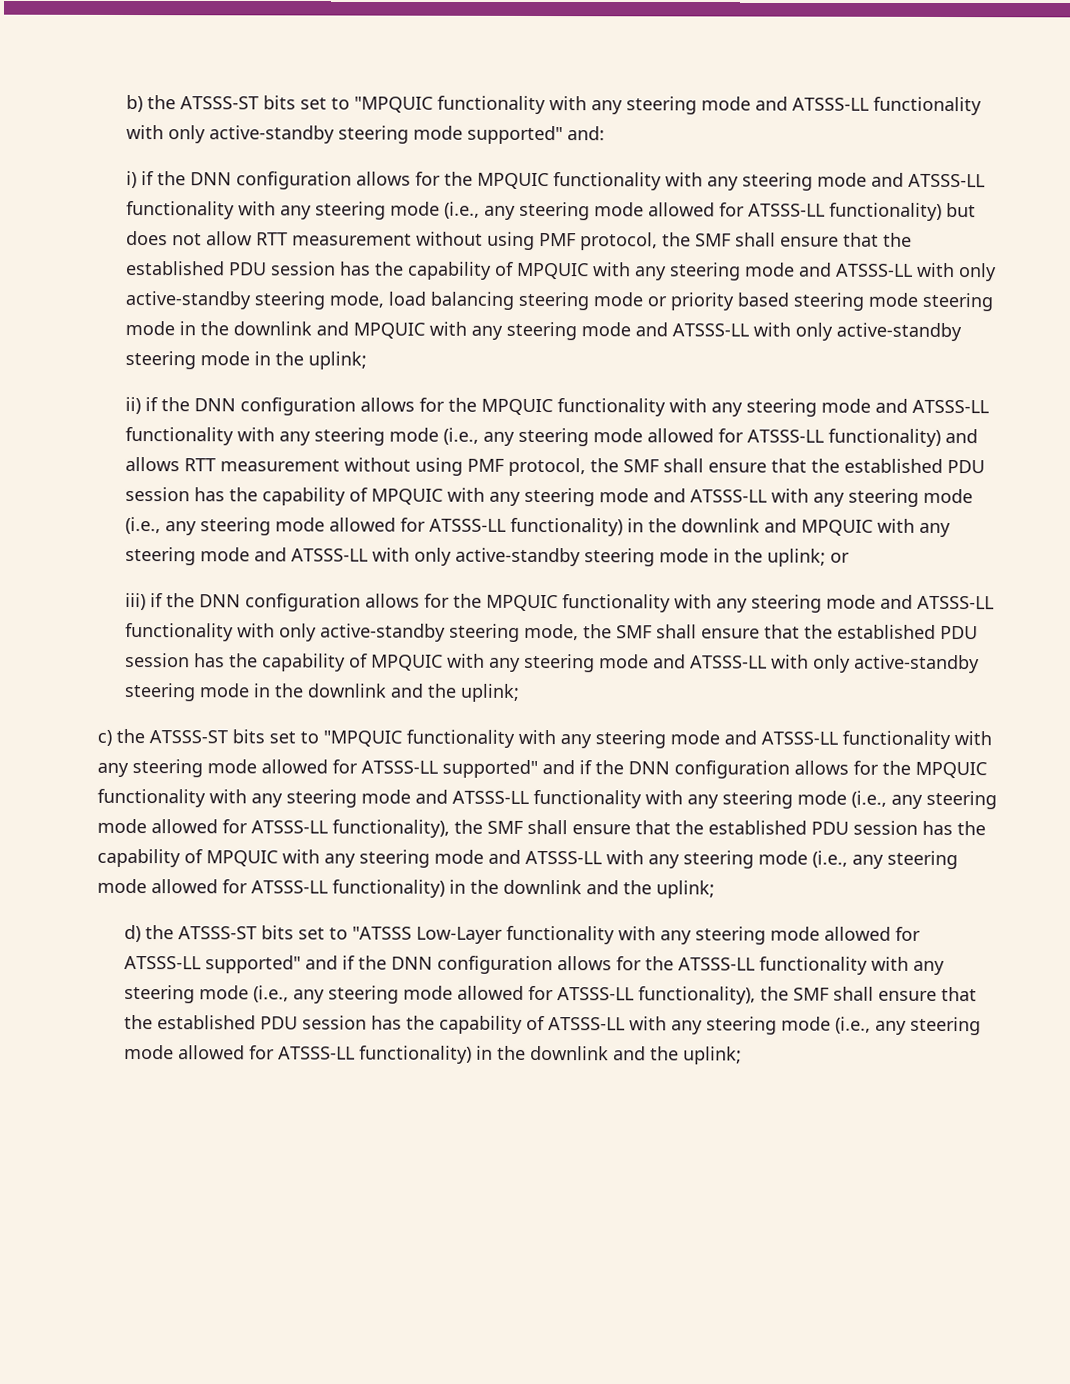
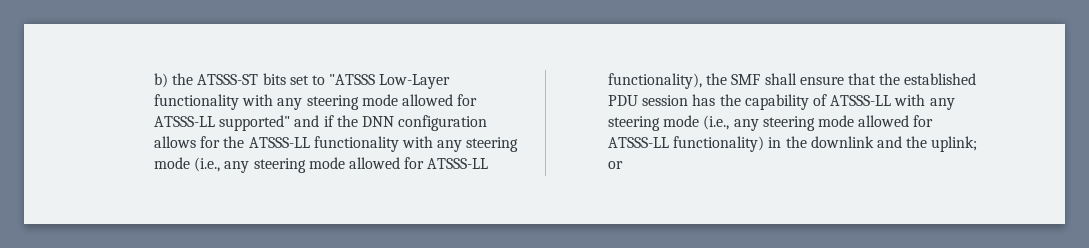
[353,95,982,116] [125,124,605,145] [125,170,985,191] [125,200,976,221] [125,230,912,251] [125,260,997,282] [124,290,993,312] [124,320,962,342] [124,350,367,370] [124,396,989,417] [124,426,978,447] [124,456,985,477] [124,486,973,507] [124,516,951,538] [124,546,850,567] [124,592,994,613] [124,622,978,642] [124,652,980,674] [123,682,520,702] [96,728,992,750] [96,759,987,779] [96,788,997,810] [96,818,986,838] [96,848,958,870] [96,878,715,899] [123,924,348,943] "MPQUIC functionality with any steering mode and ATSSS-LL functionality with only active-standby steering mode supported" and: // i) if the DNN configuration allows for the MPQUIC functionality with any steering mode and ATSSS-LL functionality with any steering mode (i.e., any steering mode allowed for ATSSS-LL functionality) but does not allow RTT measurement without using PMF protocol, the SMF shall ensure that the established PDU session has the capability of MPQUIC with any steering mode and ATSSS-LL with only active-standby steering mode, load balancing steering mode or priority based steering mode steering mode in the downlink and MPQUIC with any steering mode and ATSSS-LL with only active-standby steering mode in the uplink; // ii) if the DNN configuration allows for the MPQUIC functionality with any steering mode and ATSSS-LL functionality with any steering mode (i.e., any steering mode allowed for ATSSS-LL functionality) and allows RTT measurement without using PMF protocol, the SMF shall ensure that the established PDU session has the capability of MPQUIC with any steering mode and ATSSS-LL with any steering mode (i.e., any steering mode allowed for ATSSS-LL functionality) in the downlink and MPQUIC with any steering mode and ATSSS-LL with only active-standby steering mode in the uplink; or // iii) if the DNN configuration allows for the MPQUIC functionality with any steering mode and ATSSS-LL functionality with only active-standby steering mode, the SMF shall ensure that the established PDU session has the capability of MPQUIC with any steering mode and ATSSS-LL with only active-standby steering mode in the downlink and the uplink; // c) the ATSSS-ST bits set to "MPQUIC functionality with any steering mode and ATSSS-LL functionality with any steering mode allowed for ATSSS-LL supported" and if the DNN configuration allows for the MPQUIC functionality with any steering mode and ATSSS-LL functionality with any steering mode (i.e., any steering mode allowed for ATSSS-LL functionality), the SMF shall ensure that the established PDU session has the capability of MPQUIC with any steering mode and ATSSS-LL with any steering mode (i.e., any steering mode allowed for ATSSS-LL functionality) in the downlink and the uplink; // d) the ATSSS-ST bits set to -> (325, 80) none
(742, 1055) none -> [608,161,624,169] or

